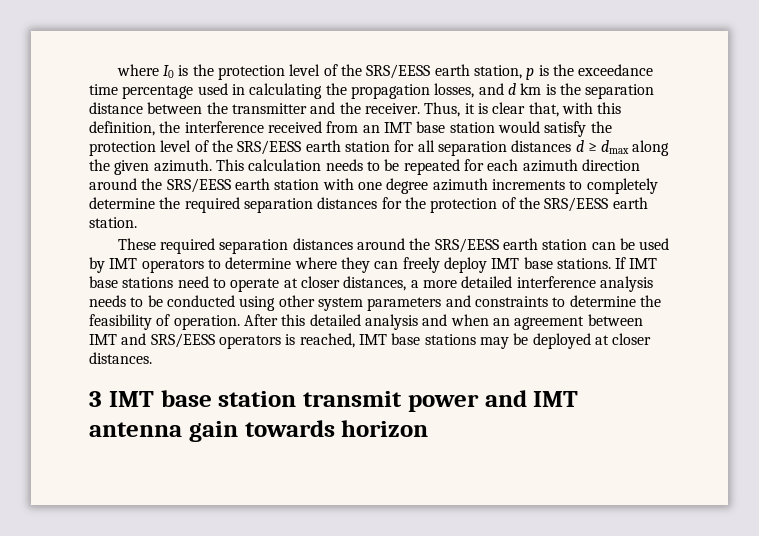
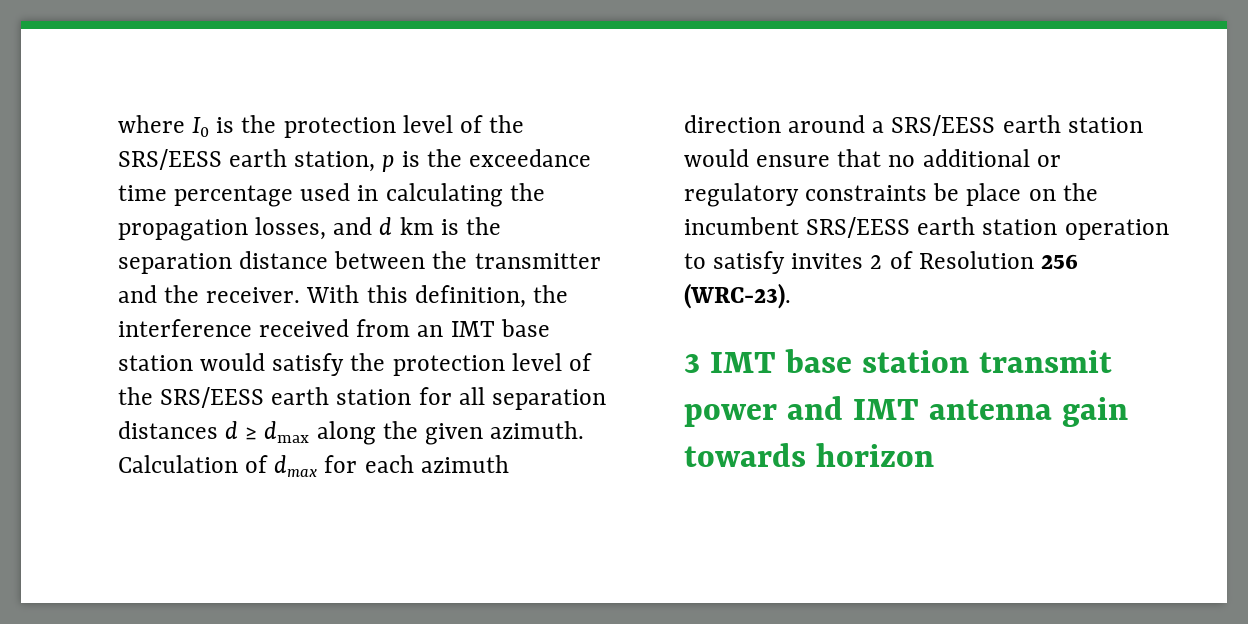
[424,102,593,117] Thus, it is clear that, with -> [306,285,360,303] With
[215,159,460,175] This calculation needs to be repeated -> [118,455,318,477] Calculation of dmax
[141,178,658,194] [89,197,648,213] [89,217,137,228] [117,238,670,254] [89,257,658,273] [89,276,653,292] [89,295,661,311] [89,314,643,330] [89,333,652,349] [89,352,152,364] the SRS/EESS earth station with one degree azimuth increments to completely determine the required separation distances for the protection of the SRS/EESS earth station. // These required separation distances around the SRS/EESS earth station can be used by IMT operators to determine where they can freely deploy IMT base stations. If IMT base stations need to operate at closer distances, a more detailed interference analysis needs to be conducted using other system parameters and constraints to determine the feasibility of operation. After this detailed analysis and when an agreement between IMT and SRS/EESS operators is reached, IMT base stations may be deployed at closer distances. -> [872,115,1143,136] [684,149,1061,167] [684,183,1098,207] [684,217,1169,240] [684,251,1078,274] [684,283,791,309] a SRS/EESS earth station would ensure that no additional or regulatory constraints be place on the incumbent SRS/EESS earth station operation to satisfy invites 2 of Resolution 256 (WRC-23).

